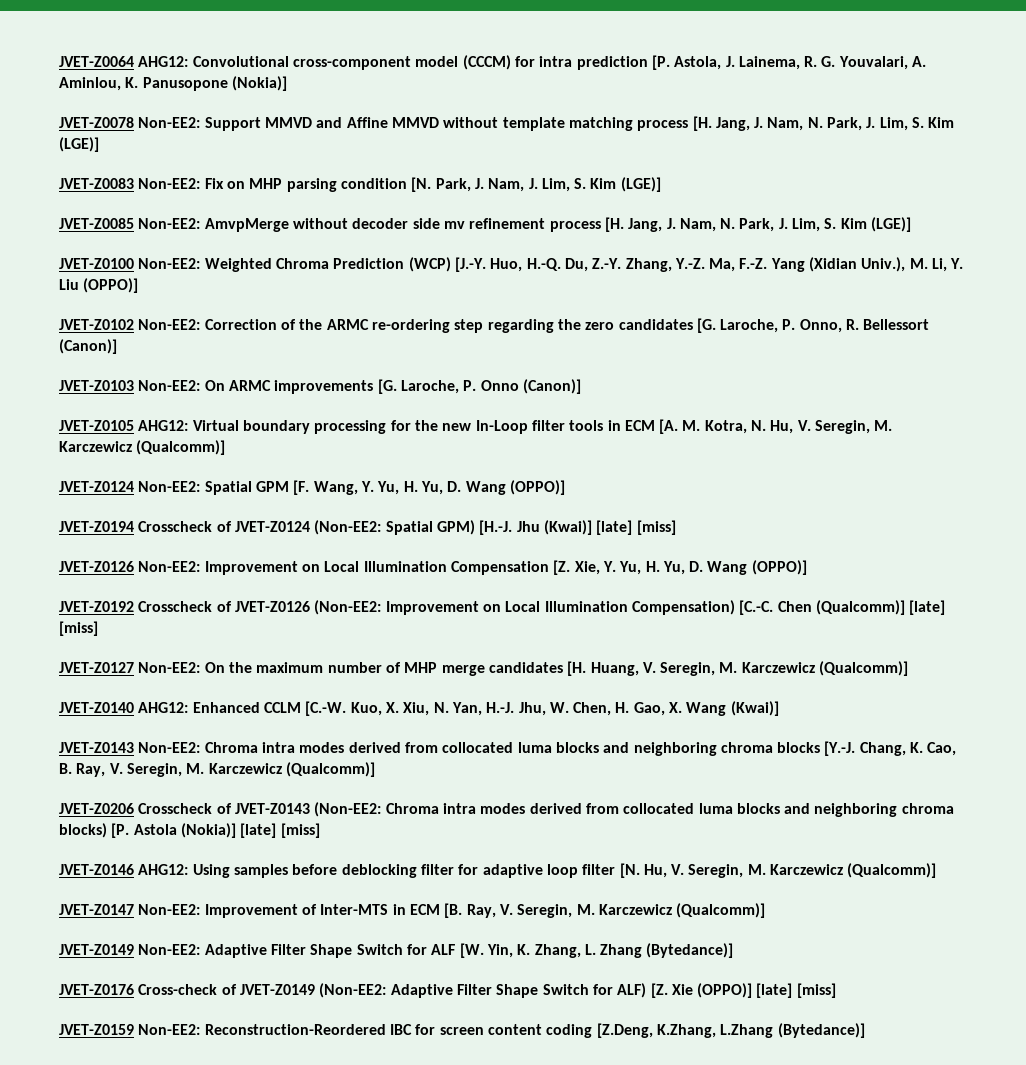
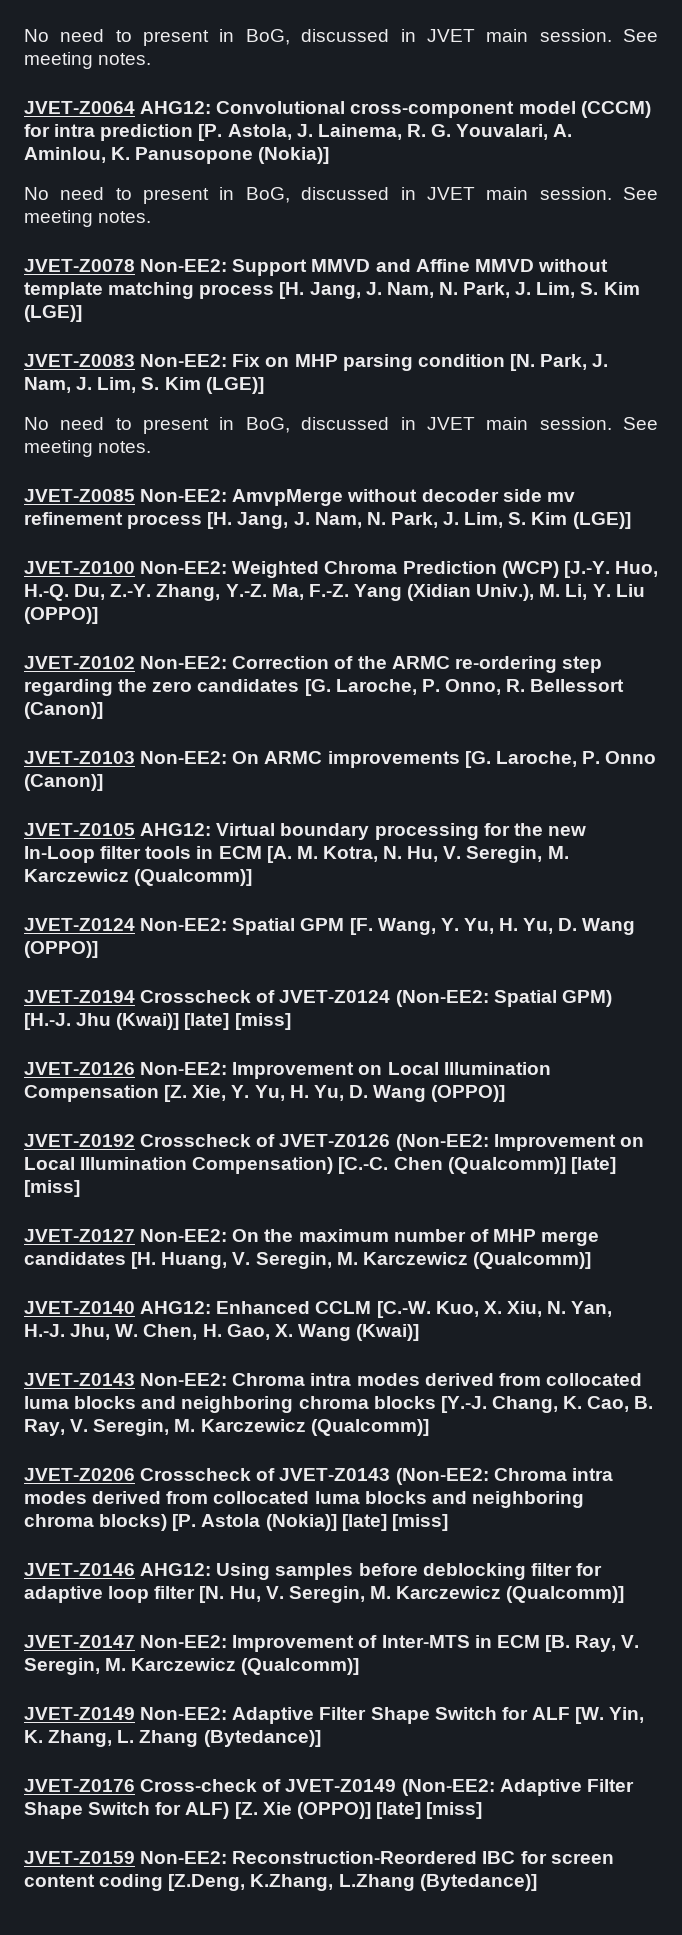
(59, 61) none -> [24,29,658,46] [24,52,152,69] No need to present in BoG, discussed in JVET main session. See meeting notes. //
(287, 83) none -> [24,187,658,204] [24,210,152,227] // No need to present in BoG, discussed in JVET main session. See meeting notes.
(661, 184) none -> [24,417,658,434] [24,440,152,457] // No need to present in BoG, discussed in JVET main session. See meeting notes.

